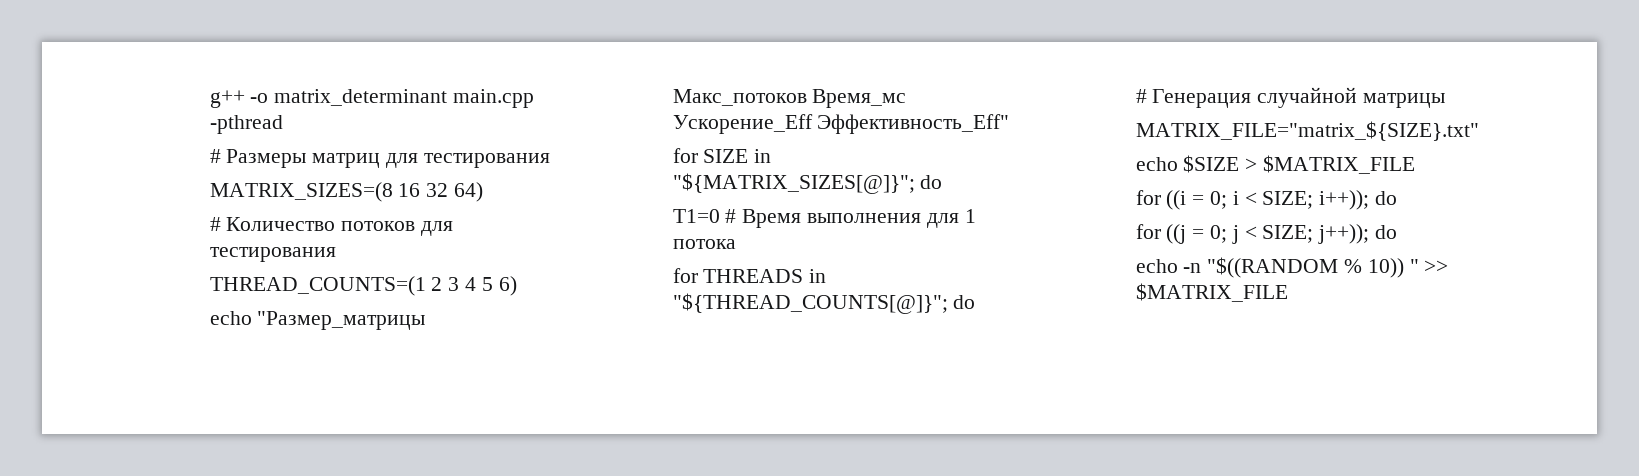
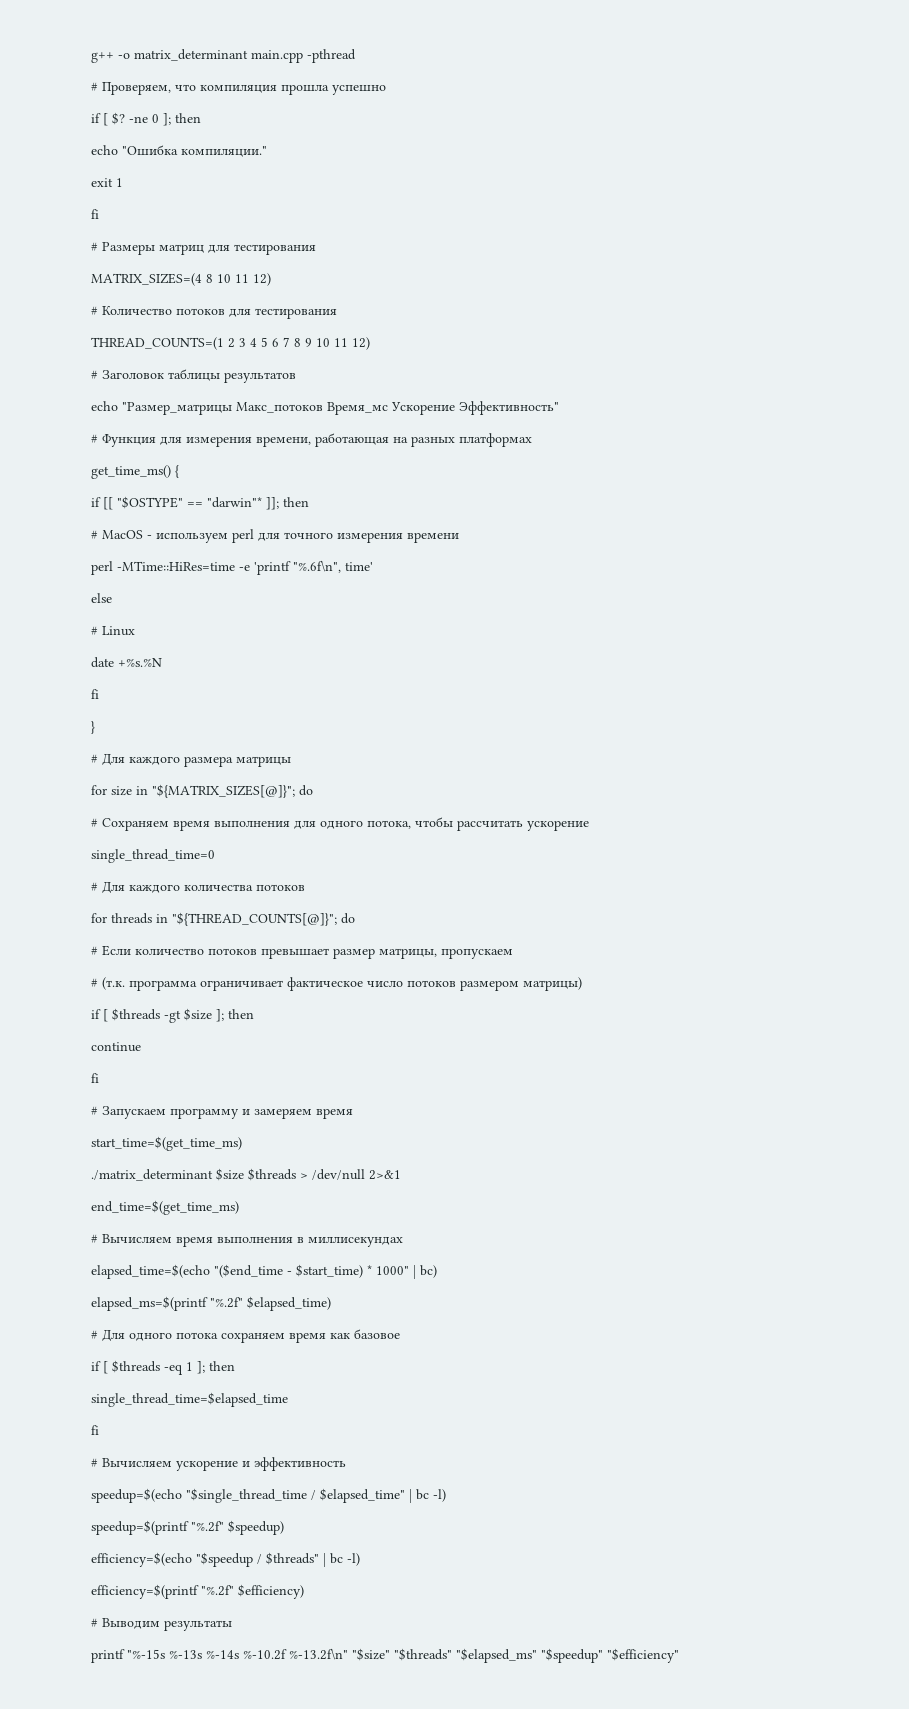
(283, 124) none -> [91,82,387,95] [91,112,202,126] [91,145,268,157] [91,178,124,187] [91,209,100,219] // # Проверяем, что компиляция прошла успешно // if [ $? -ne 0 ]; then // echo "Ошибка компиляции." // exit 1 // fi
[209,182,484,202] MATRIX_SIZES=(8 16 32 64) -> [91,273,272,286] MATRIX_SIZES=(4 8 10 11 12)
[498,276,517,296] [209,311,426,330] [672,89,907,108] [672,114,1010,134] [672,148,749,163] 6) // echo "Размер_матрицы Макс_потоков Время_мс Ускорение_Eff Эффективность_Eff" // for SIZE -> [272,337,371,350] [91,369,297,383] [91,401,560,415] [91,433,533,447] [91,465,180,479] [91,496,310,510] [91,529,460,543] [91,560,374,575] [91,593,113,603] [91,626,136,636] [91,657,163,668] [91,689,100,699] [91,721,96,734] [91,753,292,767] [91,785,133,796] 6 7 8 9 10 11 12) // # Заголовок таблицы результатов // echo "Размер_матрицы Макс_потоков Время_мс Ускорение Эффективность" // # Функция для измерения времени, работающая на разных платформах // get_time_ms() { // if [[ "$OSTYPE" == "darwin"* ]]; then // # MacOS - используем perl для точного измерения времени // perl -MTime::HiRes=time -e 'printf "%.6f\n", time' // else // # Linux // date +%s.%N // fi // } // # Для каждого размера матрицы // for size
[672,209,976,228] [672,239,736,249] [672,268,804,283] T1=0 # Время выполнения для 1 потока // for THREADS -> [91,817,590,831] [91,849,216,863] [91,881,306,894] [91,913,153,924] # Сохраняем время выполнения для одного потока, чтобы рассчитать ускорение // single_thread_time=0 // # Для каждого количества потоков // for threads
[1152,87,1446,108] [1135,121,1479,141] [1135,155,1416,174] [1135,190,1398,210] [1135,224,1398,244] [1135,257,1449,278] [1135,283,1288,302] Генерация случайной матрицы // MATRIX_FILE="matrix_${SIZE}.txt" // echo $SIZE > $MATRIX_FILE // for ((i = 0; i < SIZE; i++)); do // for ((j = 0; j < SIZE; j++)); do // echo -n "$((RANDOM % 10)) " >> $MATRIX_FILE -> [102,945,514,959] [91,977,583,991] [91,1008,255,1023] [91,1042,142,1052] [91,1073,100,1083] [91,1106,354,1119] [91,1136,243,1151] [91,1168,402,1181] [91,1200,240,1215] [91,1234,404,1247] [91,1264,438,1279] [91,1296,332,1311] [91,1329,401,1343] [91,1360,236,1375] [91,1392,289,1407] [91,1425,100,1435] [91,1457,347,1471] [91,1488,447,1503] [91,1520,285,1535] [91,1552,361,1567] [91,1584,305,1599] [91,1618,233,1631] [91,1648,680,1663] Если количество потоков превышает размер матрицы, пропускаем // # (т.к. программа ограничивает фактическое число потоков размером матрицы) // if [ $threads -gt $size ]; then // continue // fi // # Запускаем программу и замеряем время // start_time=$(get_time_ms) // ./matrix_determinant $size $threads > /dev/null 2>&1 // end_time=$(get_time_ms) // # Вычисляем время выполнения в миллисекундах // elapsed_time=$(echo "($end_time - $start_time) * 1000" | bc) // elapsed_ms=$(printf "%.2f" $elapsed_time) // # Для одного потока сохраняем время как базовое // if [ $threads -eq 1 ]; then // single_thread_time=$elapsed_time // fi // # Вычисляем ускорение и эффективность // speedup=$(echo "$single_thread_time / $elapsed_time" | bc -l) // speedup=$(printf "%.2f" $speedup) // efficiency=$(echo "$speedup / $threads" | bc -l) // efficiency=$(printf "%.2f" $efficiency) // # Выводим результаты // printf "%-15s %-13s %-14s %-10.2f %-13.2f\n" "$size" "$threads" "$elapsed_ms" "$speedup" "$efficiency"

